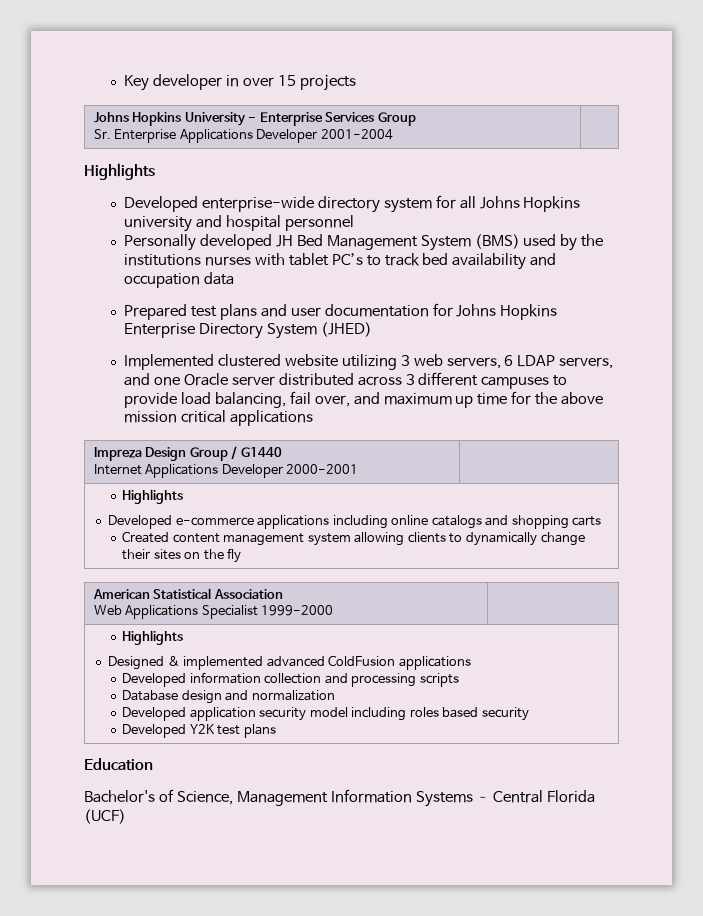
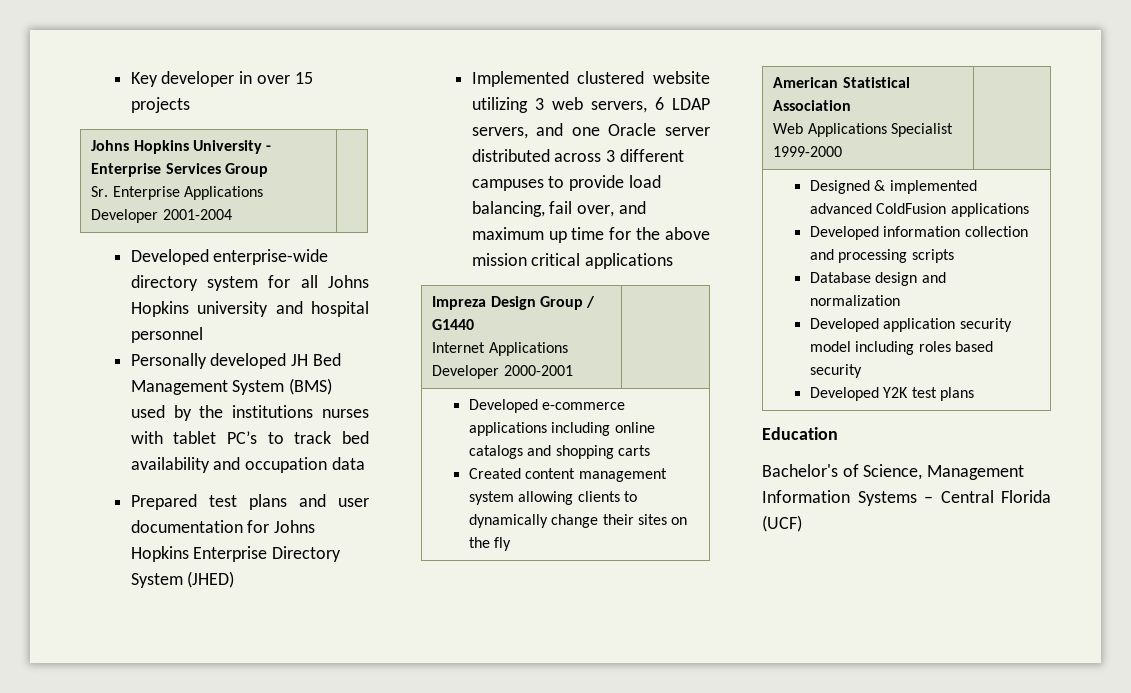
[84,163,155,180] // Highlights -> (232, 214) none
[122,489,184,504] Highlights // -> (573, 370) none
[122,630,184,645] Highlights // -> (843, 151) none

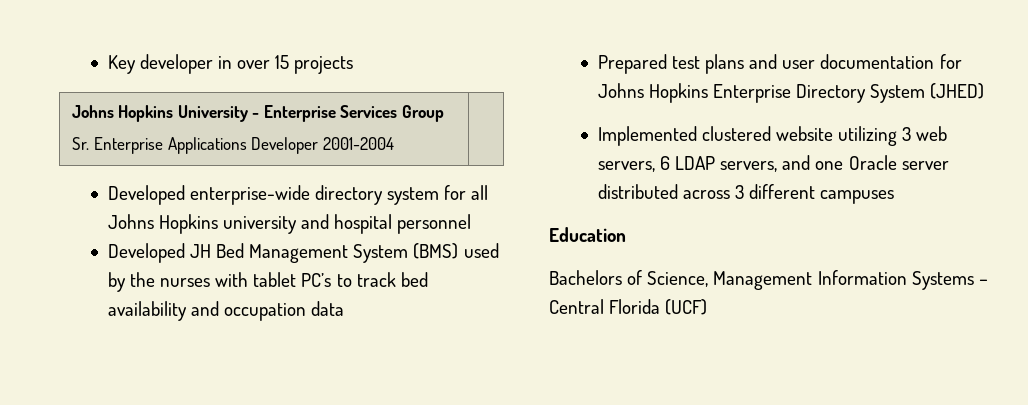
[130,353,287,369] Personally developed -> [107,243,185,263] Developed
[232,405,314,418] institutions -> (155, 279) none
[548,175,661,191] [471,201,646,217] [471,227,710,243] [471,253,674,269] [432,296,596,310] [432,319,475,330] [432,342,568,356] [432,365,573,379] [468,399,626,413] [468,422,655,436] [468,445,650,459] [468,468,667,482] [468,491,637,505] [468,514,688,528] [468,537,512,551] [773,77,910,88] [773,100,852,111] [773,123,954,137] [773,146,843,157] [809,180,977,194] [809,203,1029,217] [809,226,1028,240] [809,249,954,263] [809,272,946,286] [809,295,900,306] [809,318,1012,332] [809,341,993,355] [809,364,862,378] [809,387,974,401] to provide load balancing, fail over, and maximum up time for the above mission critical applications // Impreza Design Group / G1440 // Internet Applications Developer 2000-2001 | // Developed e-commerce applications including online catalogs and shopping carts // Created content management system allowing clients to dynamically change their sites on the fly // American Statistical Association // Web Applications Specialist 1999-2000 | // Designed & implemented advanced ColdFusion applications // Developed information collection and processing scripts // Database design and normalization // Developed application security model including roles based security // Developed Y2K test plans -> (895, 197) none
[762,464,838,477] Bachelor's -> [549,270,622,285] Bachelors

